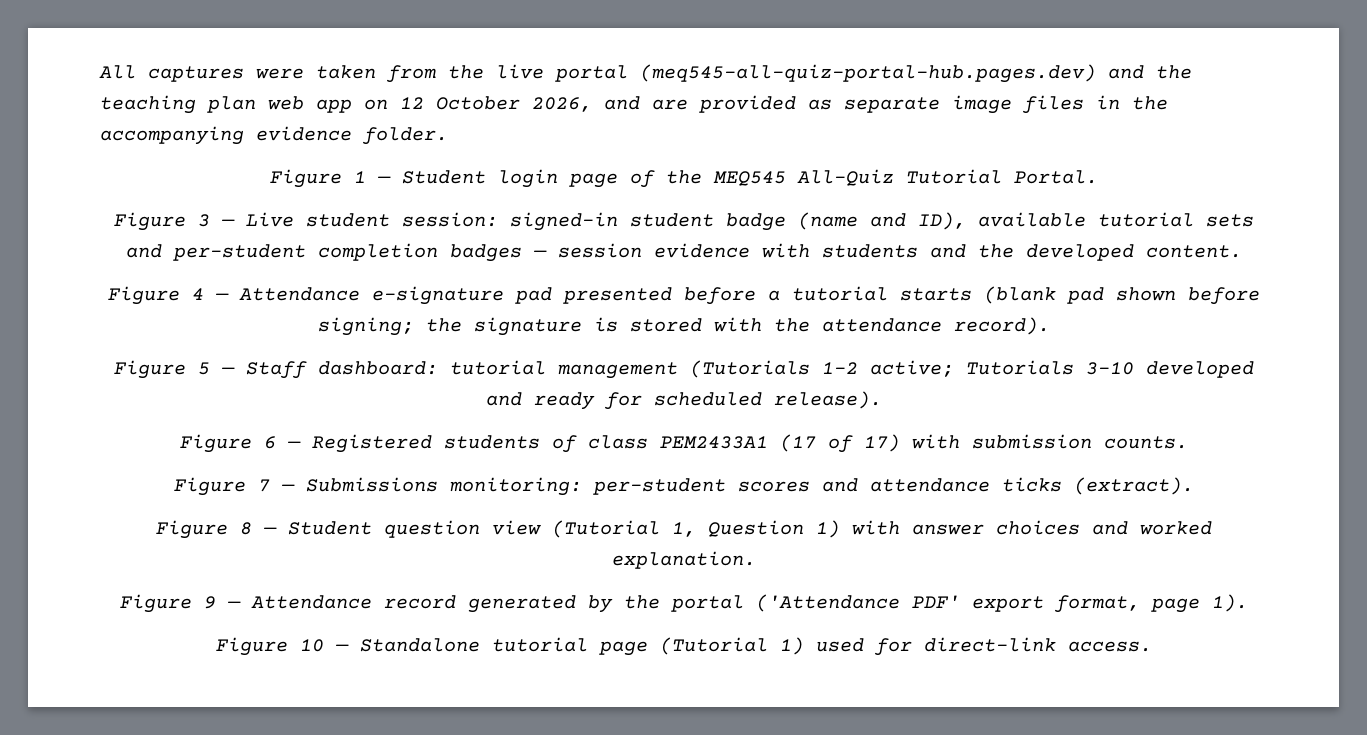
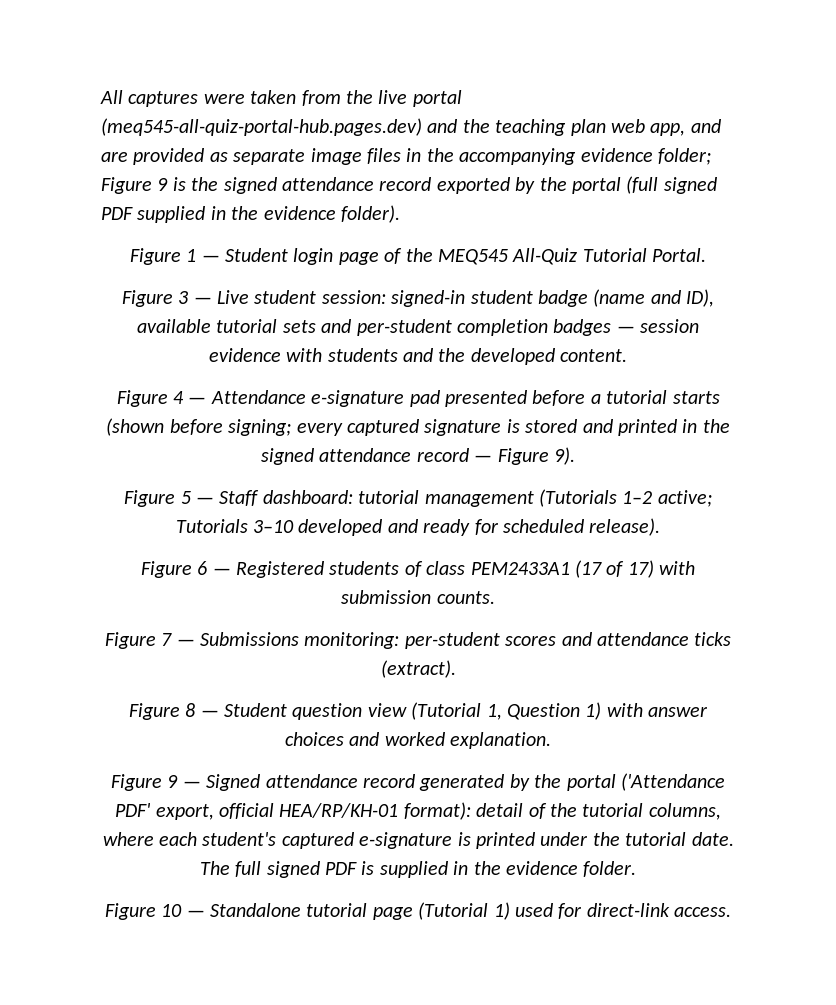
[316,96,592,113] app on 12 October 2026, -> [650,123,686,136] app,
[362,127,448,145] folder. -> [657,148,711,165] [101,176,717,194] [101,205,400,223] folder; Figure 9 is the signed attendance record exported by the portal (full signed PDF supplied in the evidence folder).
[983,286,1260,305] [317,317,1050,336] (blank pad shown before signing; the signature is stored with the attendance record). -> [106,418,730,436] [261,447,575,465] (shown before signing; every captured signature is stored and printed in the signed attendance record — Figure 9).
[250,595,372,609] Attendance -> [206,774,358,791] Signed attendance
[971,594,1248,613] export format, page 1). -> [155,802,721,820] [102,832,734,849] [199,861,637,878] export, official HEA/RP/KH-01 format): detail of the tutorial columns, where each student's captured e-signature is printed under the tutorial date. The full signed PDF is supplied in the evidence folder.

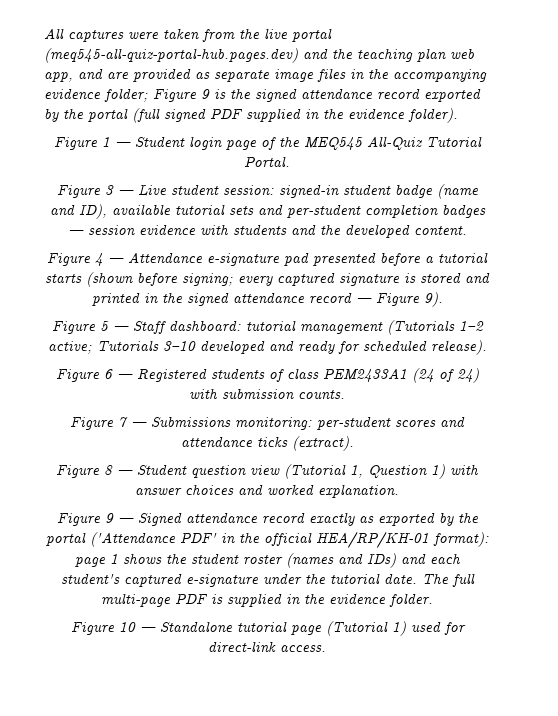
[575,560,654,578] (17 of 17) -> [411,368,479,383] (24 of 24)
[419,774,505,791] generated -> [308,512,435,526] exactly as exported
[155,804,214,820] export, -> [220,532,260,544] in the
[476,803,721,820] [102,832,154,846] detail of the tutorial columns, where -> [74,553,426,568] page 1 shows the student roster (names and IDs) and
[457,832,535,849] is printed -> (259, 580) none
[266,861,320,878] signed -> [101,593,171,607] multi-page

